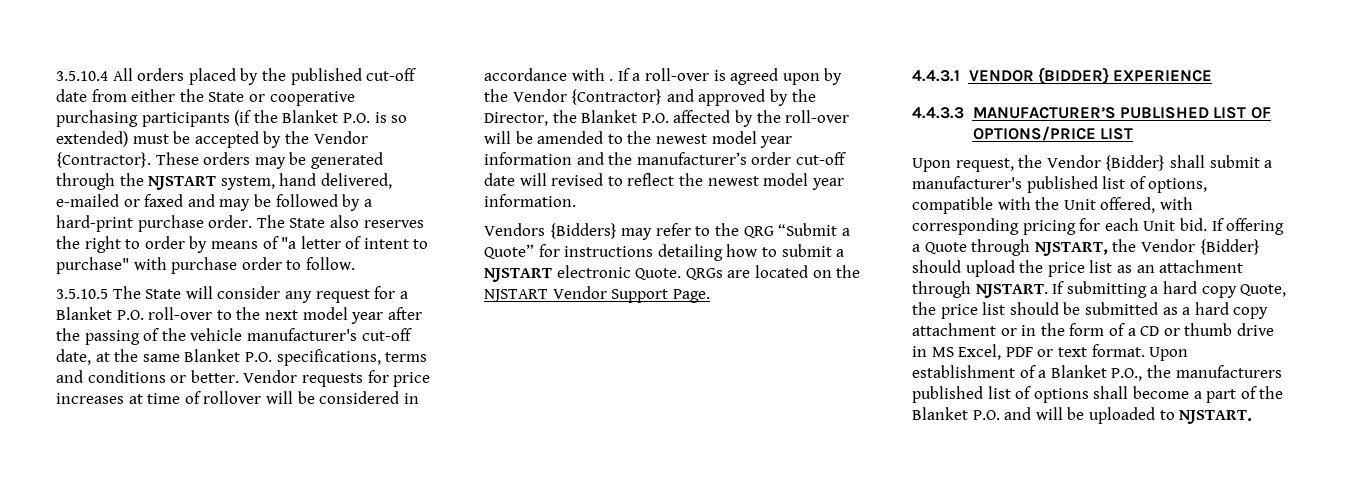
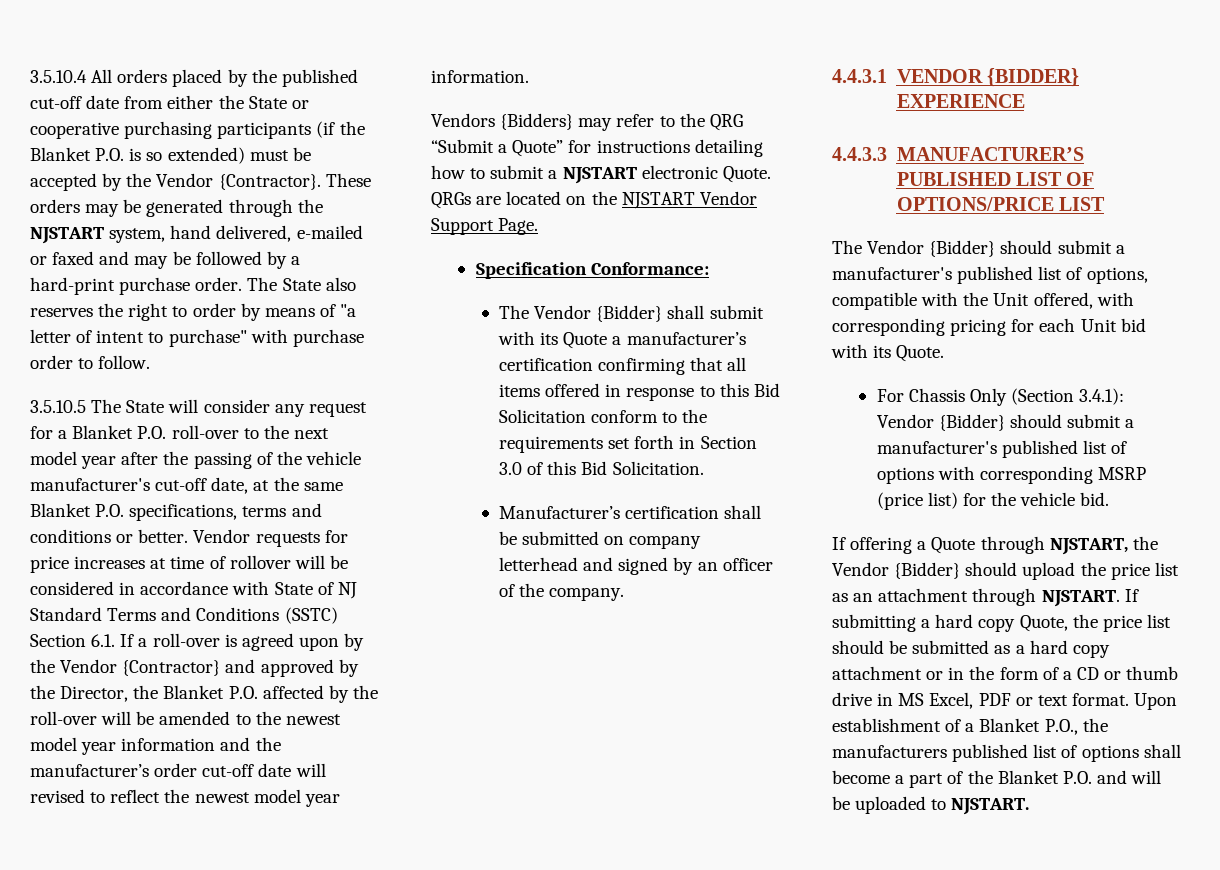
[609,79,614,81] . -> [274,582,357,599] [30,607,338,624] [30,634,116,647] State of NJ Standard Terms and Conditions (SSTC) Section 6.1.
(710, 296) none -> [475,262,709,279] [499,305,764,322] [498,331,746,349] [499,357,747,375] [499,383,780,401] [499,409,708,423] [499,435,757,453] [499,461,704,475] [499,505,762,519] [499,531,702,549] [499,557,773,575] [499,583,625,601] // Specification Conformance: // The Vendor {Bidder} shall submit with its Quote a manufacturer’s certification confirming that all items offered in response to this Bid Solicitation conform to the requirements set forth in Section 3.0 of this Bid Solicitation. // Manufacturer’s certification shall be submitted on company letterhead and signed by an officer of the company.
[912,155,1205,172] Upon request, the Vendor {Bidder} shall -> [832,240,1053,257] The Vendor {Bidder} should
(1176, 225) none -> [1120,318,1146,332] [831,344,945,362] [876,388,1125,406] [876,414,1135,431] [876,440,1127,458] [876,466,1146,484] [876,492,1076,510] bid with its Quote. // For Chassis Only (Section 3.4.1): Vendor {Bidder} should submit a manufacturer's published list of options with corresponding MSRP (price list) for the vehicle
(1207, 224) none -> (1110, 499) //

